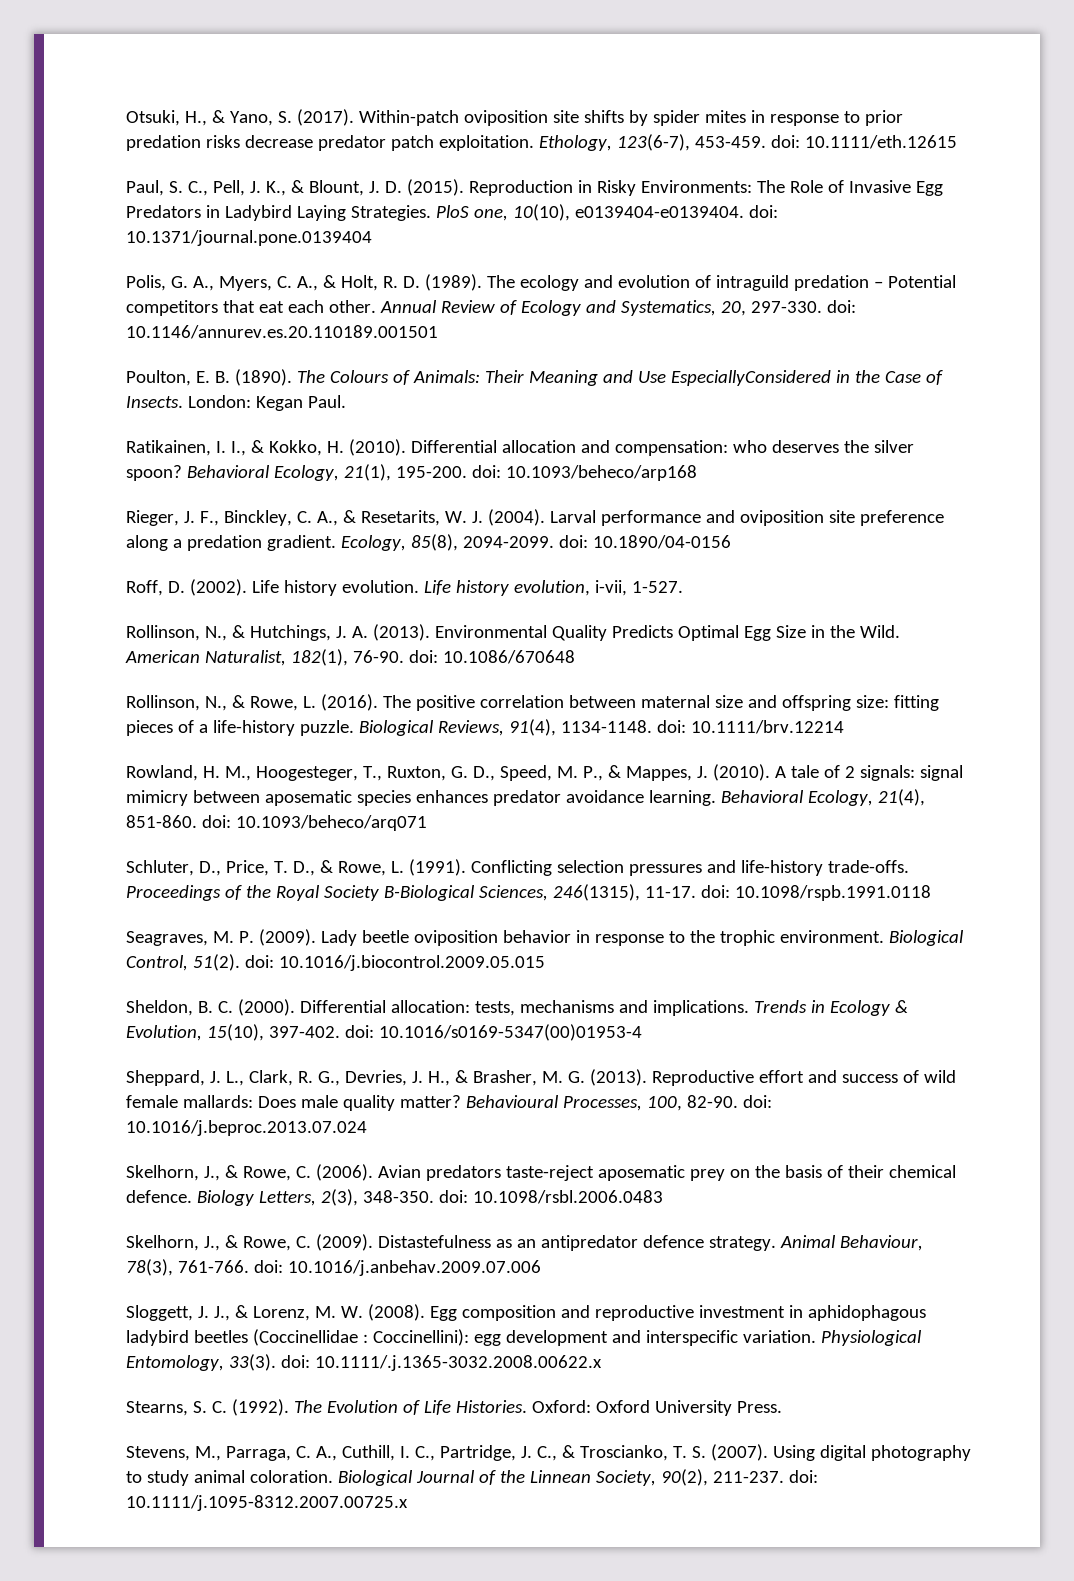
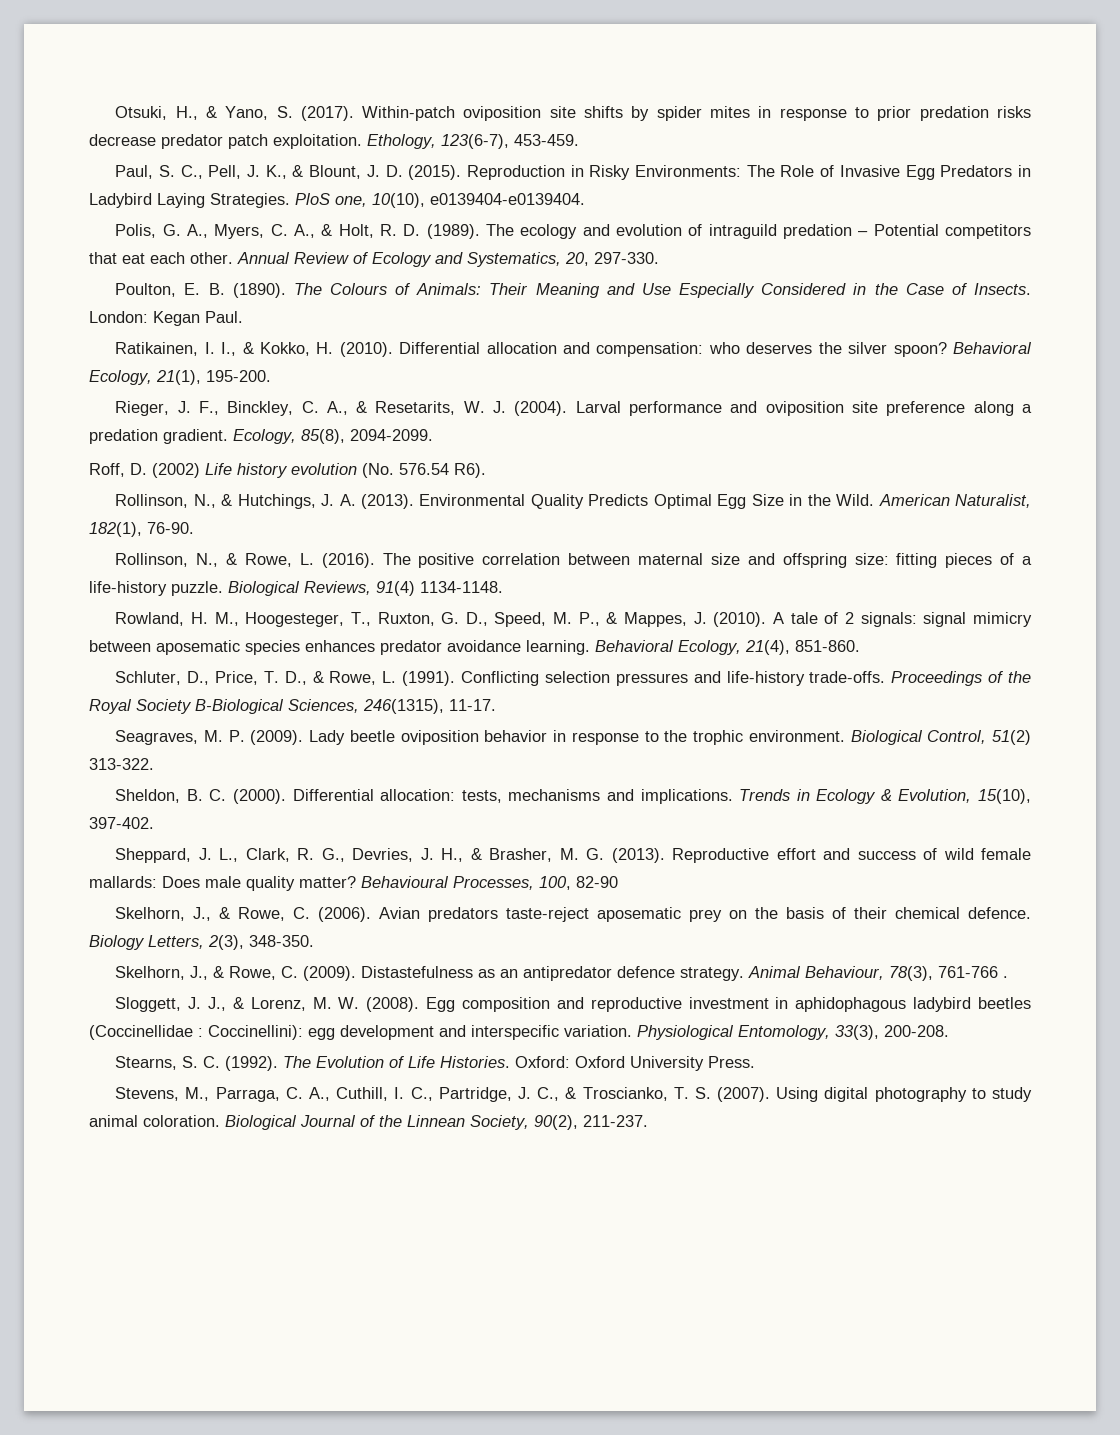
[770,135,957,149] doi: 10.1111/eth.12615 -> (579, 140) none
[748,205,778,218] [126,230,372,246] doi: 10.1371/journal.pone.0139404 -> (585, 199) none
[826,300,856,313] [126,325,438,339] doi: 10.1146/annurev.es.20.110189.001501 -> (659, 258) none
[670,370,831,386] EspeciallyConsidered -> [679,283,847,298] Especially Considered
[471,465,697,481] doi: 10.1093/beheco/arp168 -> (271, 376) none
[558,535,731,549] doi: 10.1890/04-0156 -> (433, 435) none
[189,579,683,596] (2002). Life history evolution. Life history evolution, i-vii, 1-527. -> [152,463,486,478] (2002) Life history evolution (No. 576.54 R6).
[408,650,575,664] doi: 10.1086/670648 -> (194, 528) none
[508,719,556,736] 91(4), -> [376,581,415,596] 91(4)
[656,720,844,734] doi: 10.1111/brv.12214 -> (503, 587) none
[201,815,427,831] doi: 10.1093/beheco/arq071 -> (860, 646) none
[700,885,931,901] doi: 10.1098/rspb.1991.0118 -> (496, 705) none
[192,954,545,971] 51(2). doi: 10.1016/j.biocontrol.2009.05.015 -> [992,730,1031,745] [89,758,154,770] 51(2) 313-322.
[344,1024,642,1041] doi: 10.1016/s0169-5347(00)01953-4 -> (154, 823) none
[686,1095,772,1108] [126,1120,367,1136] 82-90. doi: 10.1016/j.beproc.2013.07.024 -> [576,876,618,888] 82-90
[438,1190,663,1204] doi: 10.1098/rsbl.2006.0483 -> (314, 941) none
[177,1260,541,1276] 761-766. doi: 10.1016/j.anbehav.2009.07.006 -> [938,966,1009,978] 761-766 .
[228,1354,602,1371] 33(3). doi: 10.1111/.j.1365-3032.2008.00622.x -> [835,1025,949,1040] 33(3), 200-208.
[788,1470,818,1483] [126,1495,408,1511] doi: 10.1111/j.1095-8312.2007.00725.x -> (648, 1121) none

